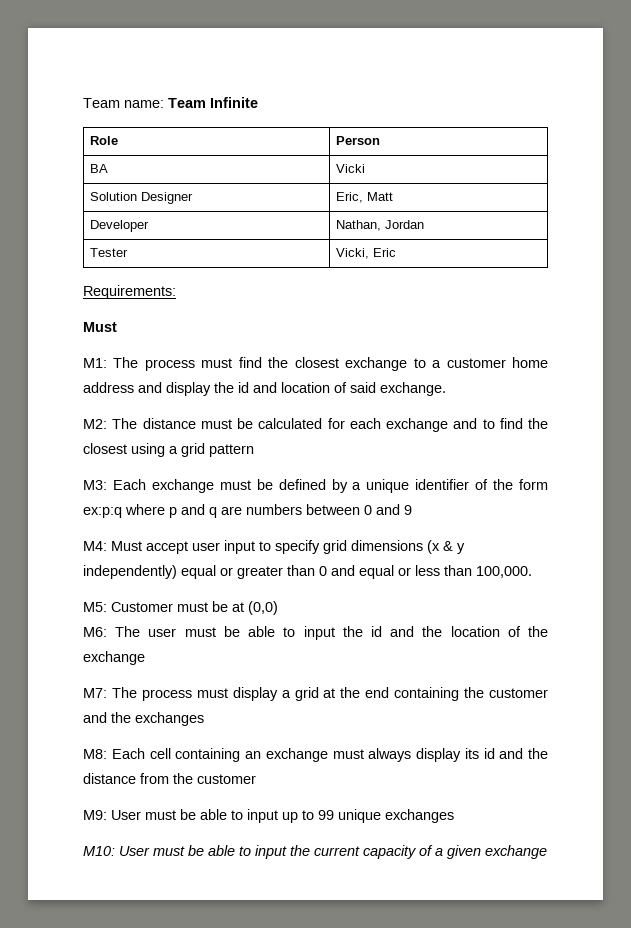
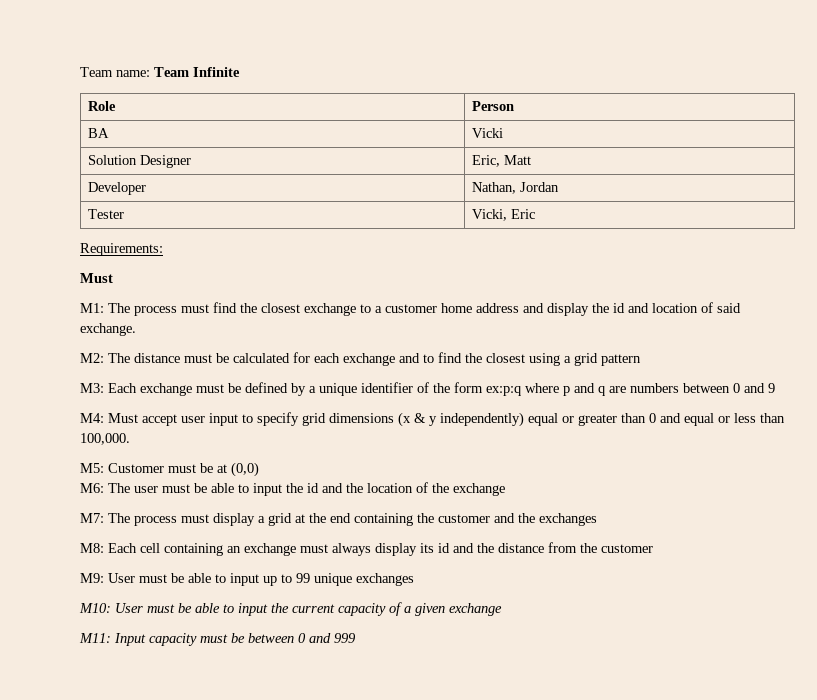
(547, 852) none -> [79,633,356,646] // M11: Input capacity must be between 0 and 999

